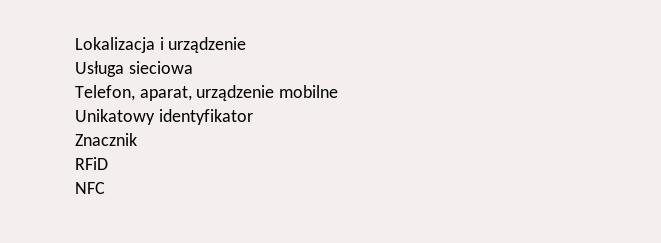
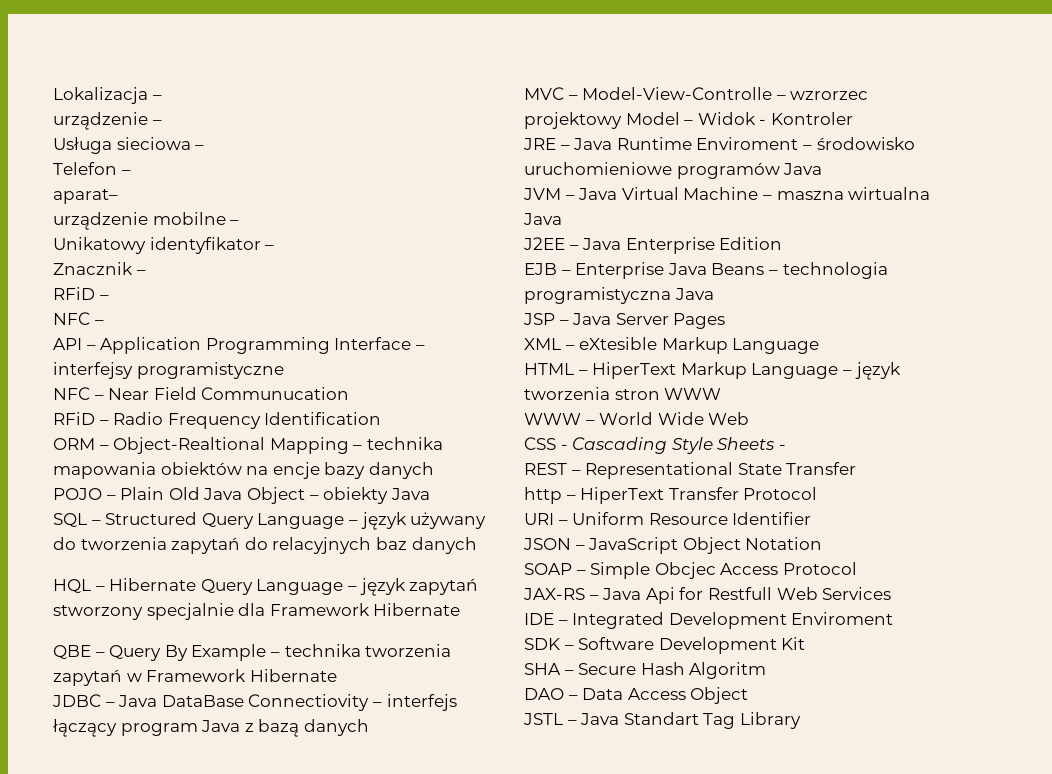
[159,37,247,53] i urządzenie -> [152,95,162,100] [53,112,162,130] – // urządzenie –
[75,85,192,101] // Telefon, aparat, -> [195,145,205,150] [53,162,131,175] [53,189,118,204] – // Telefon – // aparat– //
(339, 91) none -> [230,220,240,225] –
(253, 117) none -> [265,245,275,250] –
[75,157,108,170] [75,182,105,194] // RFiD // NFC -> [136,270,146,275] [53,287,109,300] [53,312,104,325] [53,337,425,354] [53,362,284,379] [53,387,350,400] [53,412,382,429] [53,437,443,454] [53,462,434,479] [53,487,430,504] [53,512,487,530] [53,537,477,554] [53,578,479,596] [53,603,461,620] [53,644,452,661] [53,669,337,686] [52,694,457,711] [53,719,369,737] [524,87,869,100] [524,112,853,129] [523,137,915,150] [524,162,823,179] [523,187,931,200] [523,213,562,225] [523,237,783,254] [524,262,888,279] [524,287,714,304] [523,313,726,329] [524,337,820,354] [524,362,901,380] [524,387,722,400] [524,412,750,425] [524,437,786,454] [524,462,857,479] [524,487,818,504] [524,512,812,525] [523,537,823,554] [524,562,857,579] [523,587,892,604] [524,612,894,629] [524,637,806,654] [524,662,767,679] [524,687,749,704] [523,712,801,729] – // RFiD – // NFC – // API – Application Programming Interface – interfejsy programistyczne // NFC – Near Field Communucation // RFiD – Radio Frequency Identification // ORM – Object-Realtional Mapping – technika mapowania obiektów na encje bazy danych // POJO – Plain Old Java Object – obiekty Java // SQL – Structured Query Language – język używany do tworzenia zapytań do relacyjnych baz danych // HQL – Hibernate Query Language – język zapytań stworzony specjalnie dla Framework Hibernate // QBE – Query By Example – technika tworzenia zapytań w Framework Hibernate // JDBC – Java DataBase Connectiovity – interfejs łączący program Java z bazą danych // MVC – Model-View-Controlle – wzrorzec projektowy Model – Widok - Kontroler // JRE – Java Runtime Enviroment – środowisko uruchomieniowe programów Java // JVM – Java Virtual Machine – maszna wirtualna Java // J2EE – Java Enterprise Edition // EJB – Enterprise Java Beans – technologia programistyczna Java // JSP – Java Server Pages // XML – eXtesible Markup Language // HTML – HiperText Markup Language – język tworzenia stron WWW // WWW – World Wide Web // CSS - Cascading Style Sheets - // REST – Representational State Transfer // http – HiperText Transfer Protocol // URI – Uniform Resource Identifier // JSON – JavaScript Object Notation // SOAP – Simple Obcjec Access Protocol // JAX-RS – Java Api for Restfull Web Services // IDE – Integrated Development Enviroment // SDK – Software Development Kit // SHA – Secure Hash Algoritm // DAO – Data Access Object // JSTL – Java Standart Tag Library

